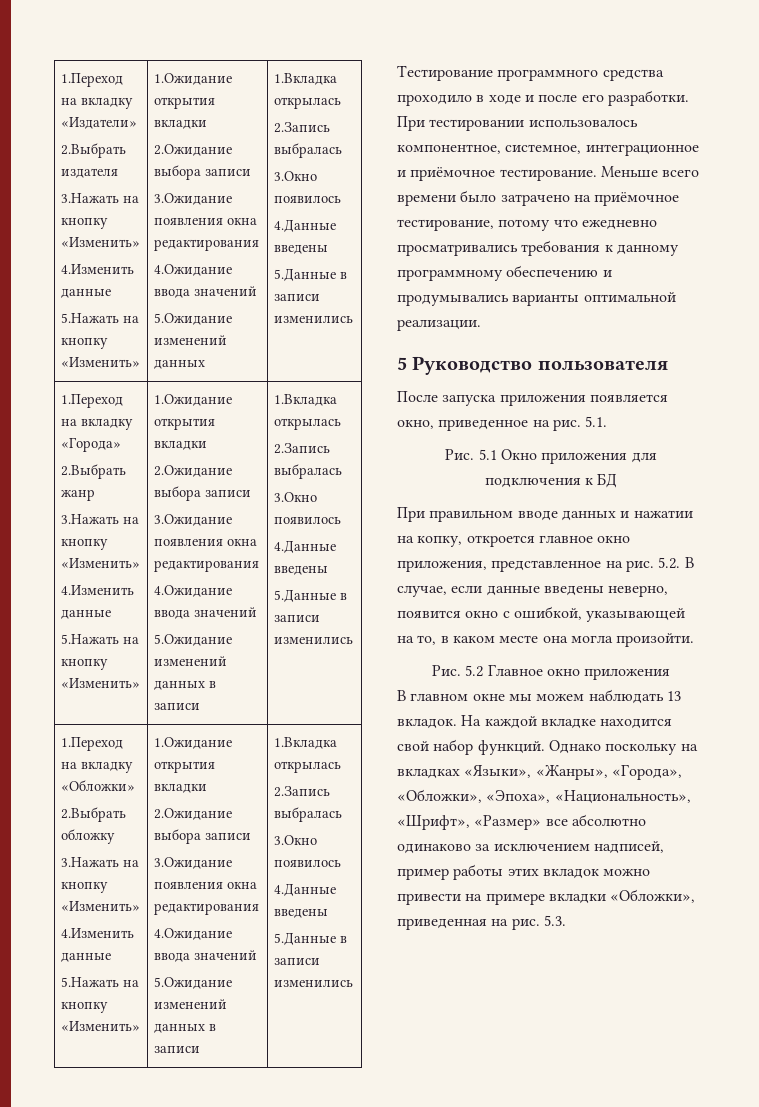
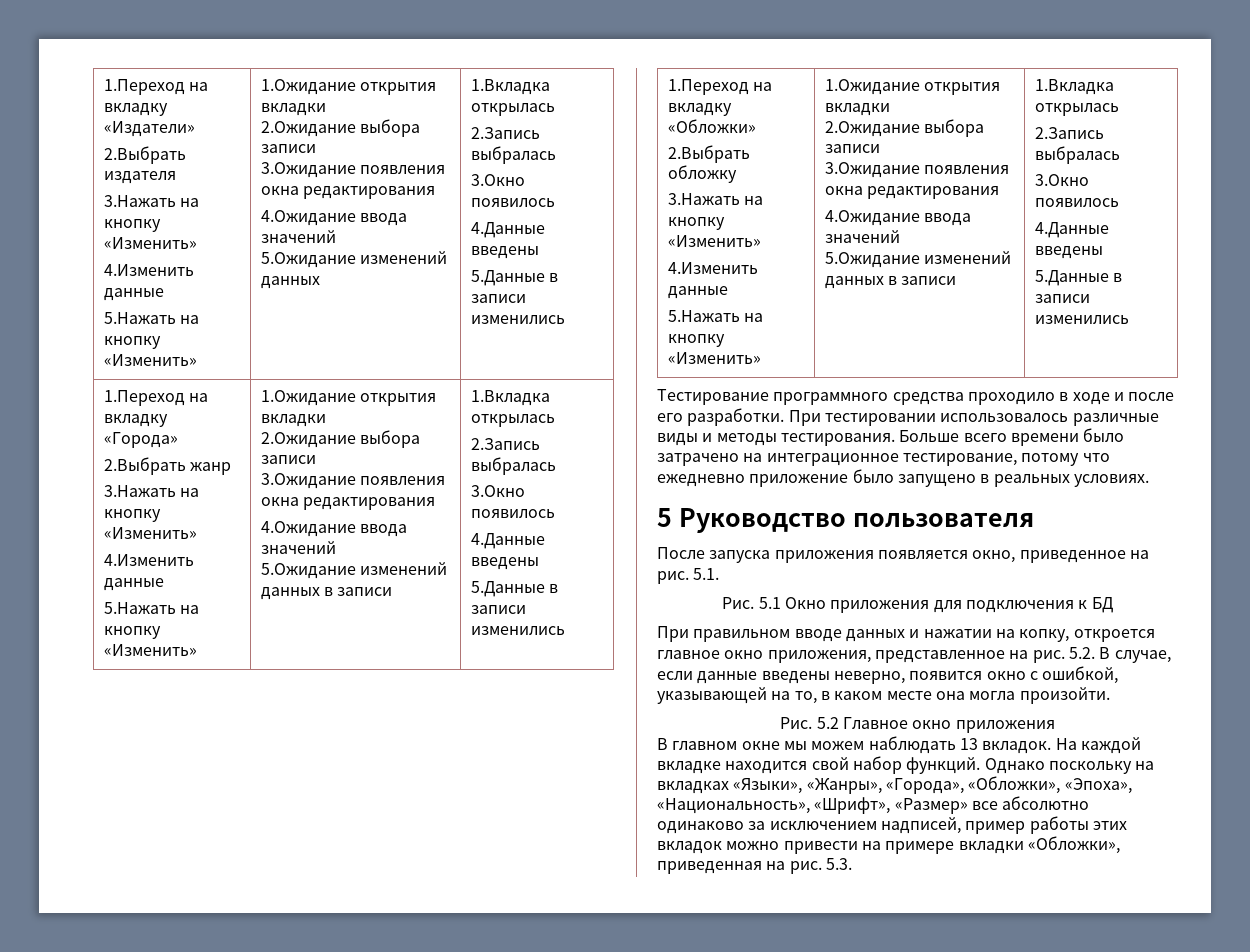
[397,144,699,156] [397,166,658,181] компонентное, системное, интеграционное и приёмочное тестирование. Меньше -> [1072,413,1159,426] [657,430,960,446] различные виды и методы тестирования. Больше
[594,192,680,206] приёмочное -> [766,453,899,466] интеграционное
[397,240,679,256] [397,265,612,281] [397,292,676,306] [397,319,481,331] просматривались требования к данному программному обеспечению и продумывались варианты оптимальной реализации. -> [749,469,1149,487] приложение было запущено в реальных условиях.

